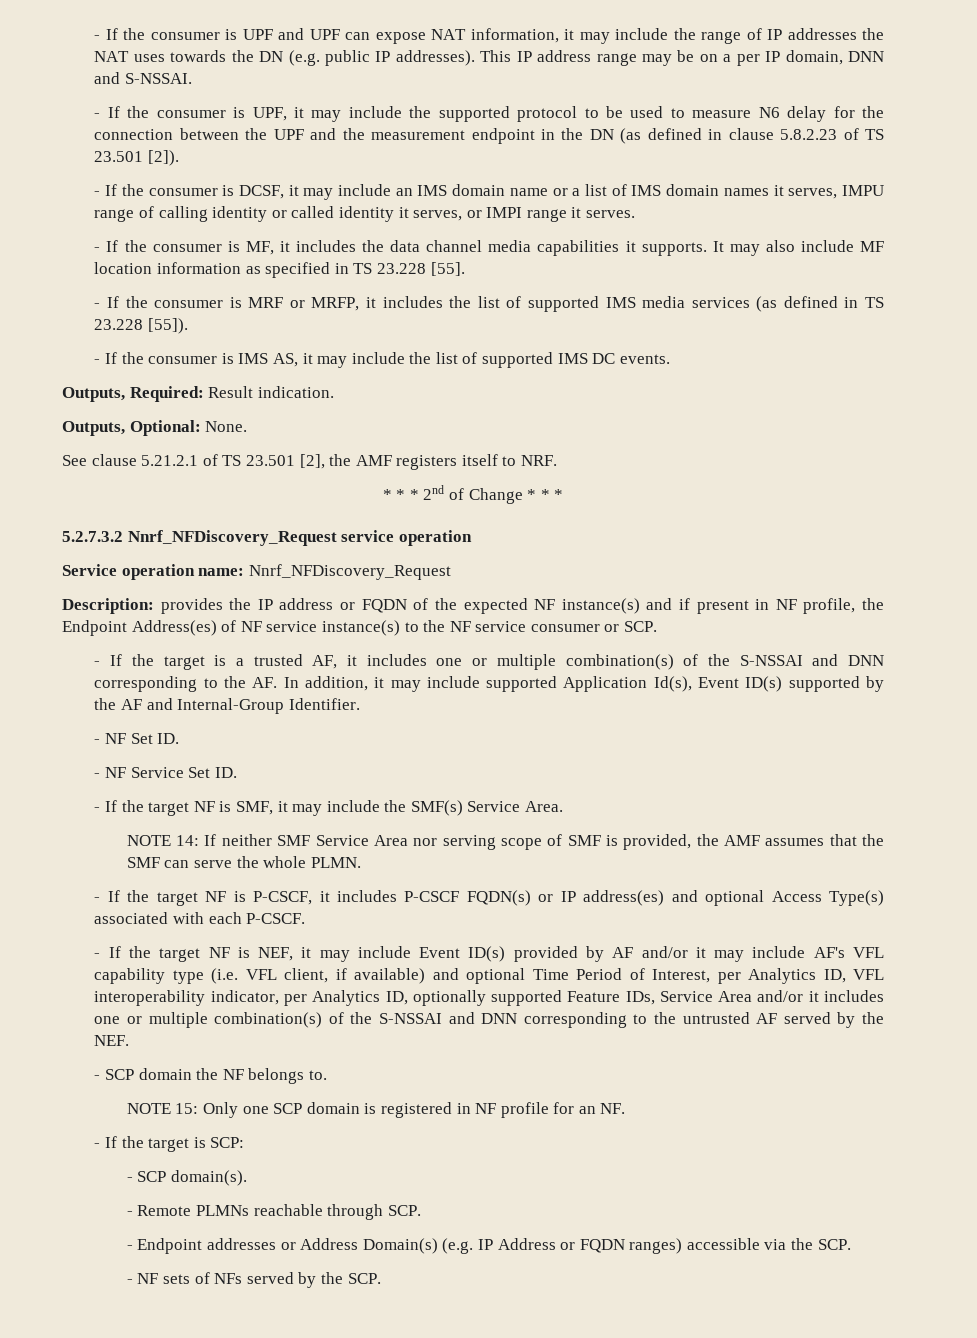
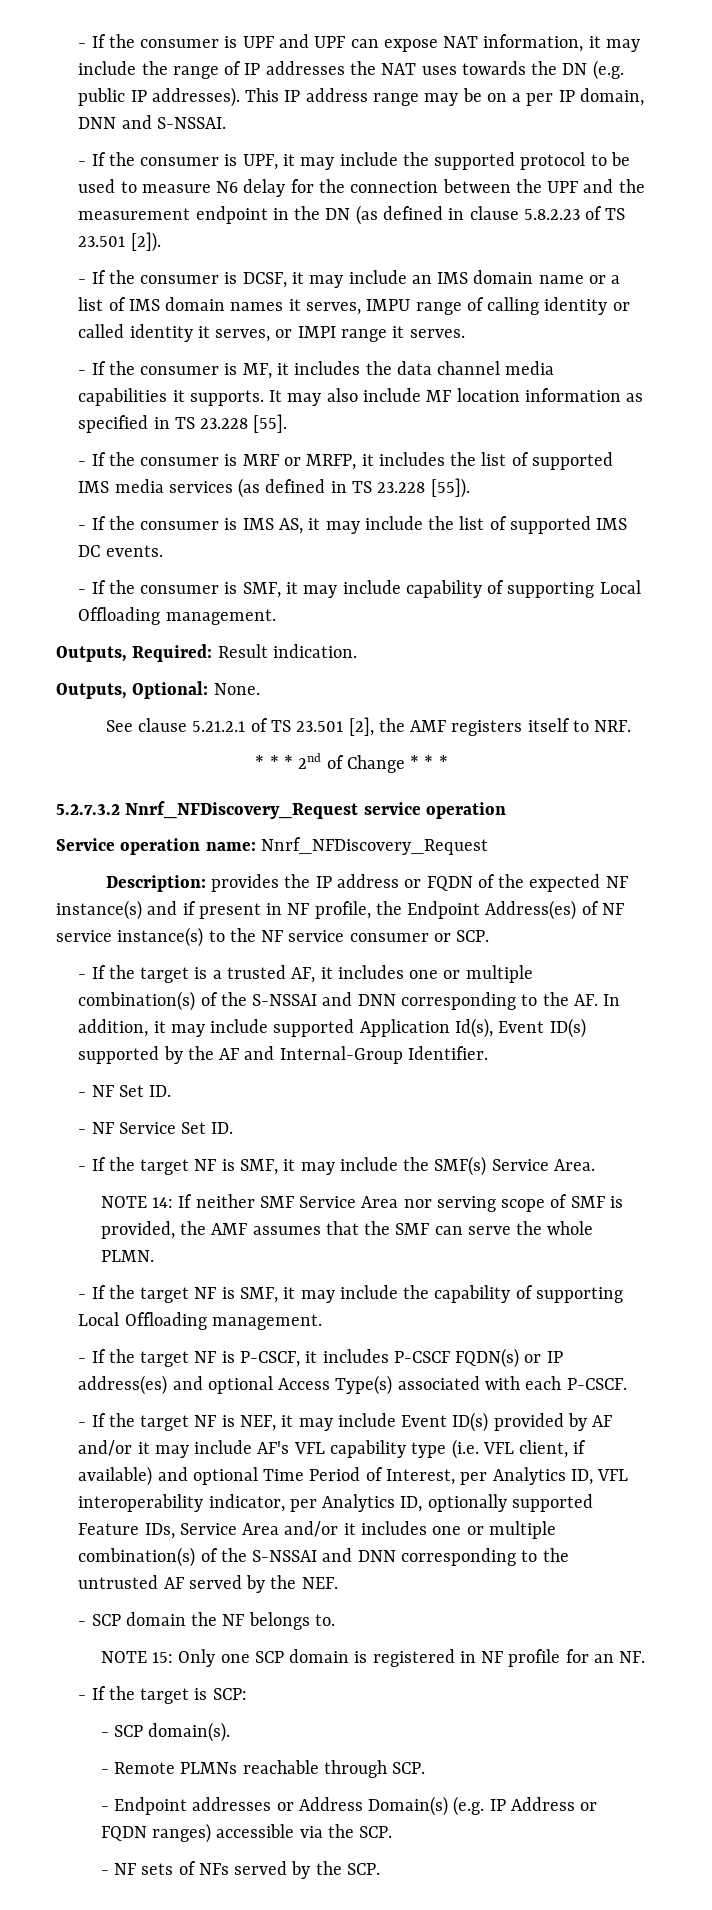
(670, 359) none -> [78,580,641,598] [78,607,276,625] // - If the consumer is SMF, it may include capability of supporting Local Offloading management.
(361, 862) none -> [78,1285,623,1303] [78,1312,322,1330] // - If the target NF is SMF, it may include the capability of supporting Local Offloading management.

